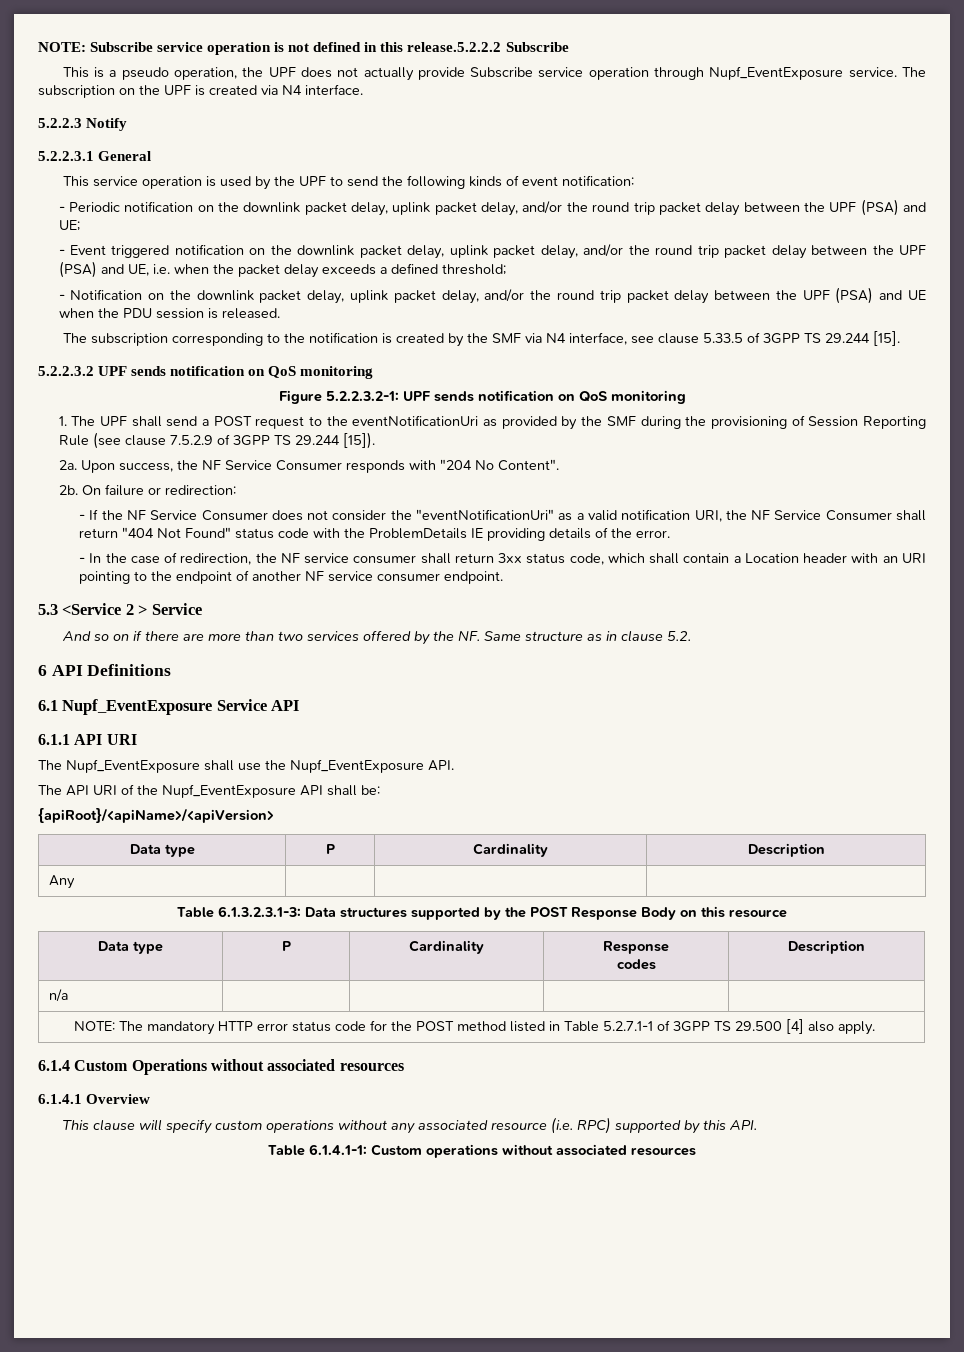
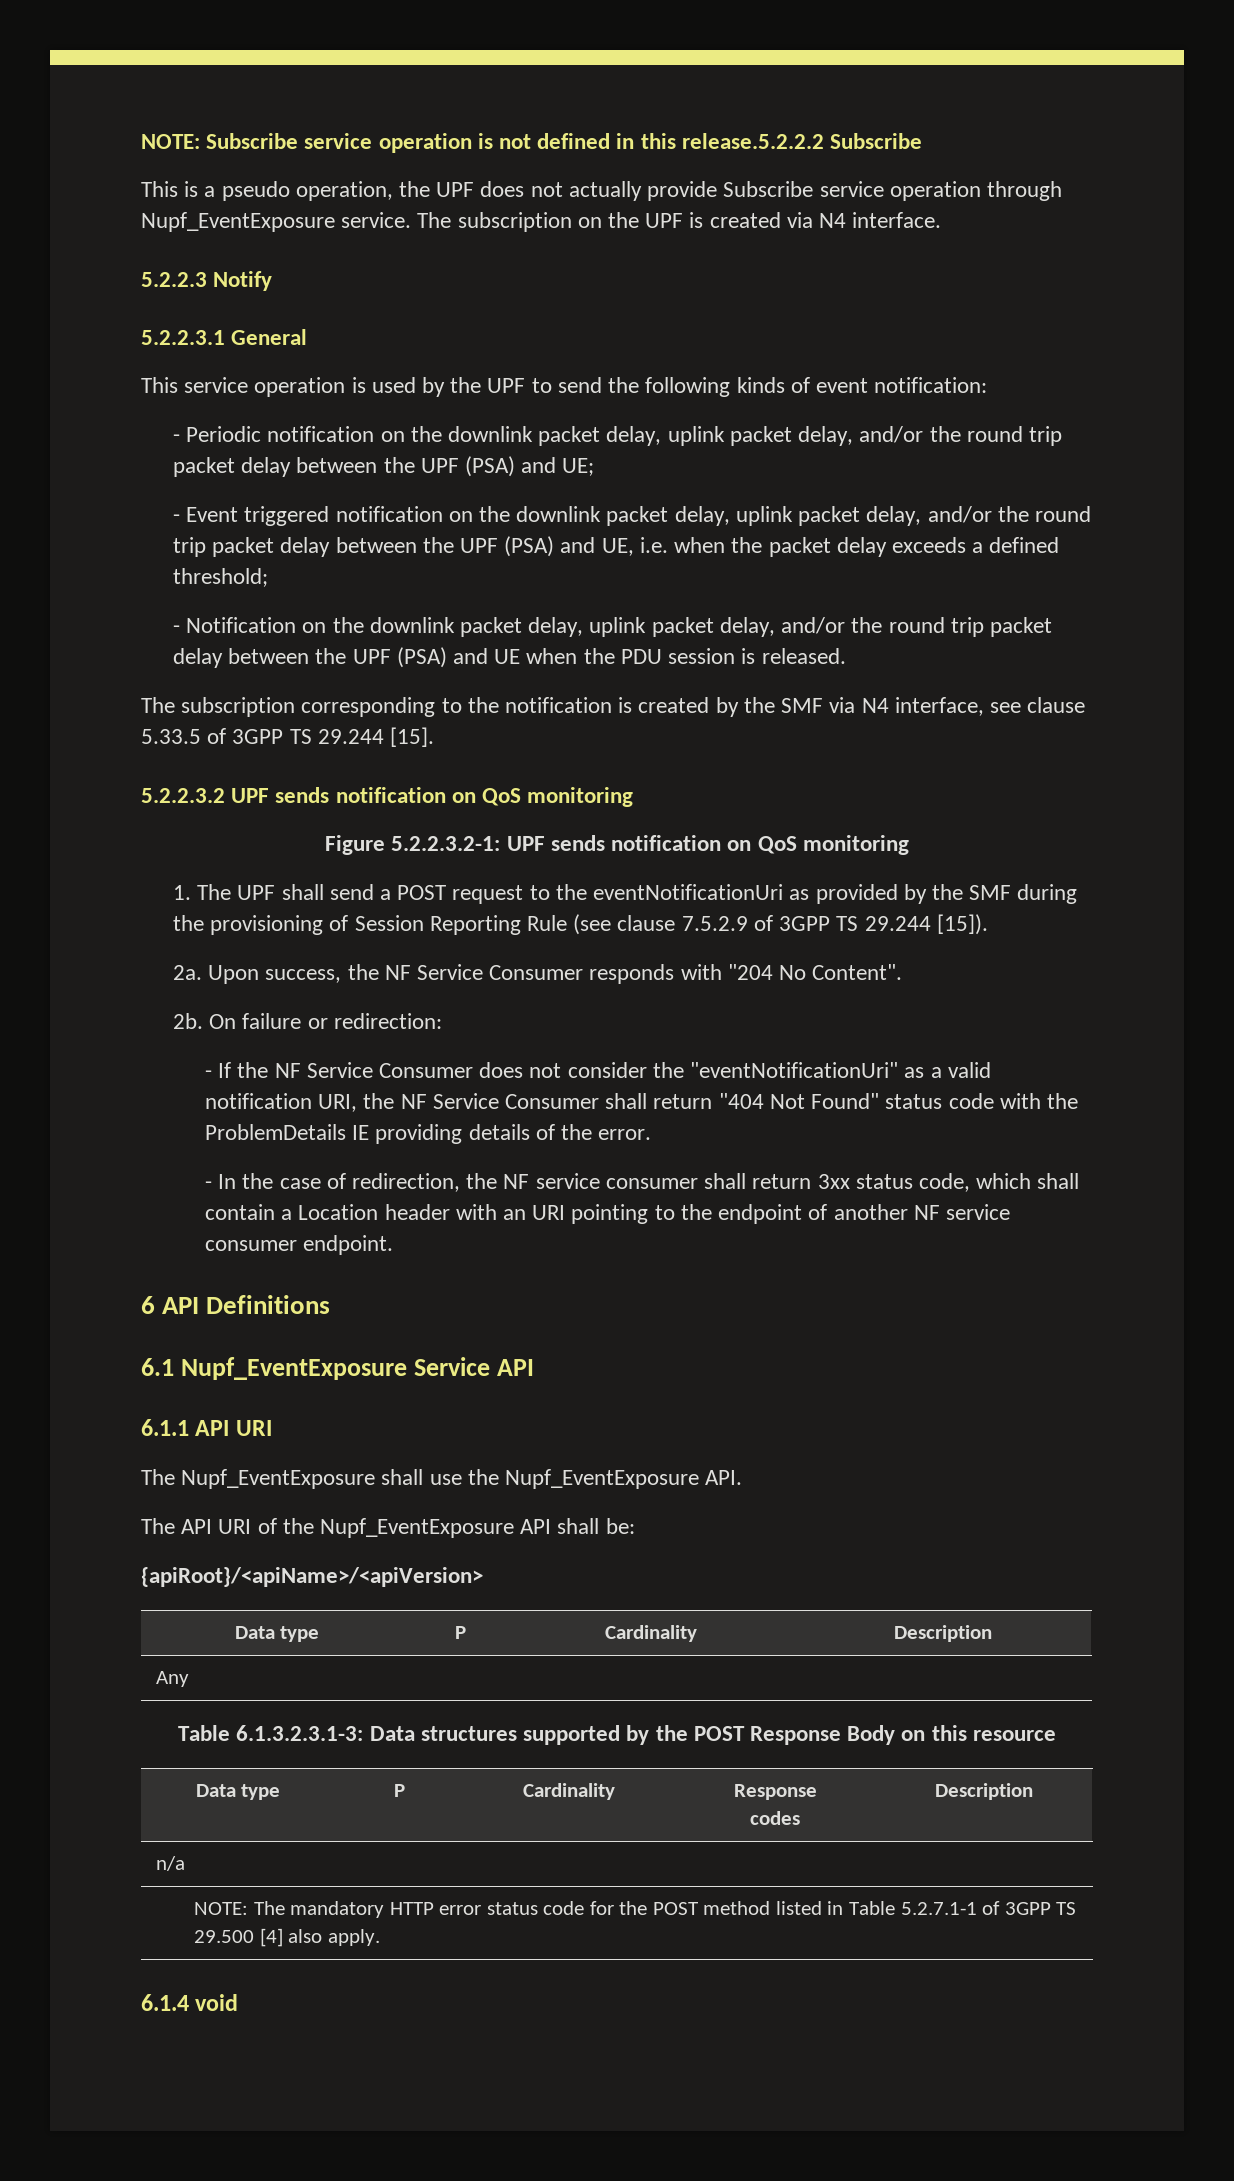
[38,603,202,615] [61,630,691,645] // 5.3 <Service 2 > Service // And so on if there are more than two services offered by the NF. Same structure as in clause 5.2. -> (394, 1245) none
[74,1059,404,1075] [38,1094,151,1104] [62,1117,757,1134] [268,1144,696,1158] Custom Operations without associated resources // 6.1.4.1 Overview // This clause will specify custom operations without any associated resource (i.e. RPC) supported by this API. // Table 6.1.4.1-1: Custom operations without associated resources -> [195,1994,239,2011] void

